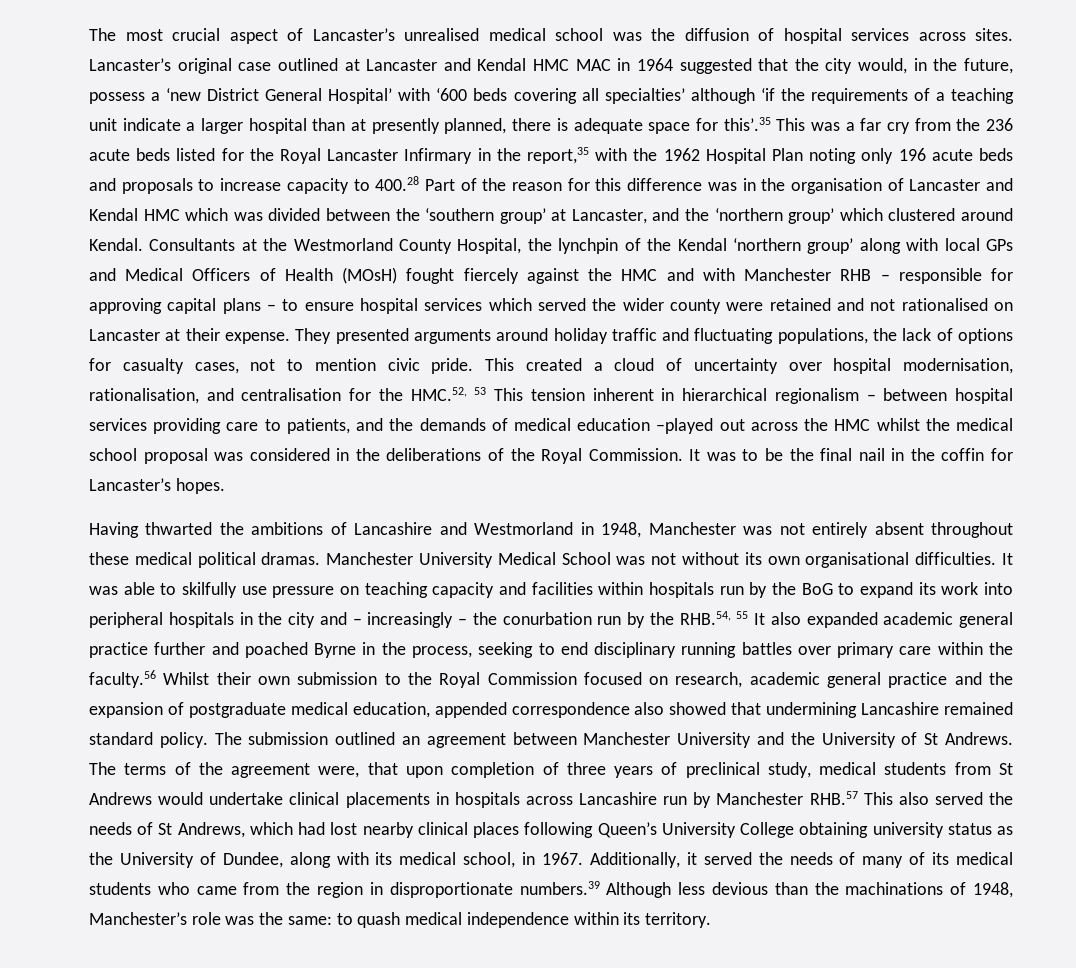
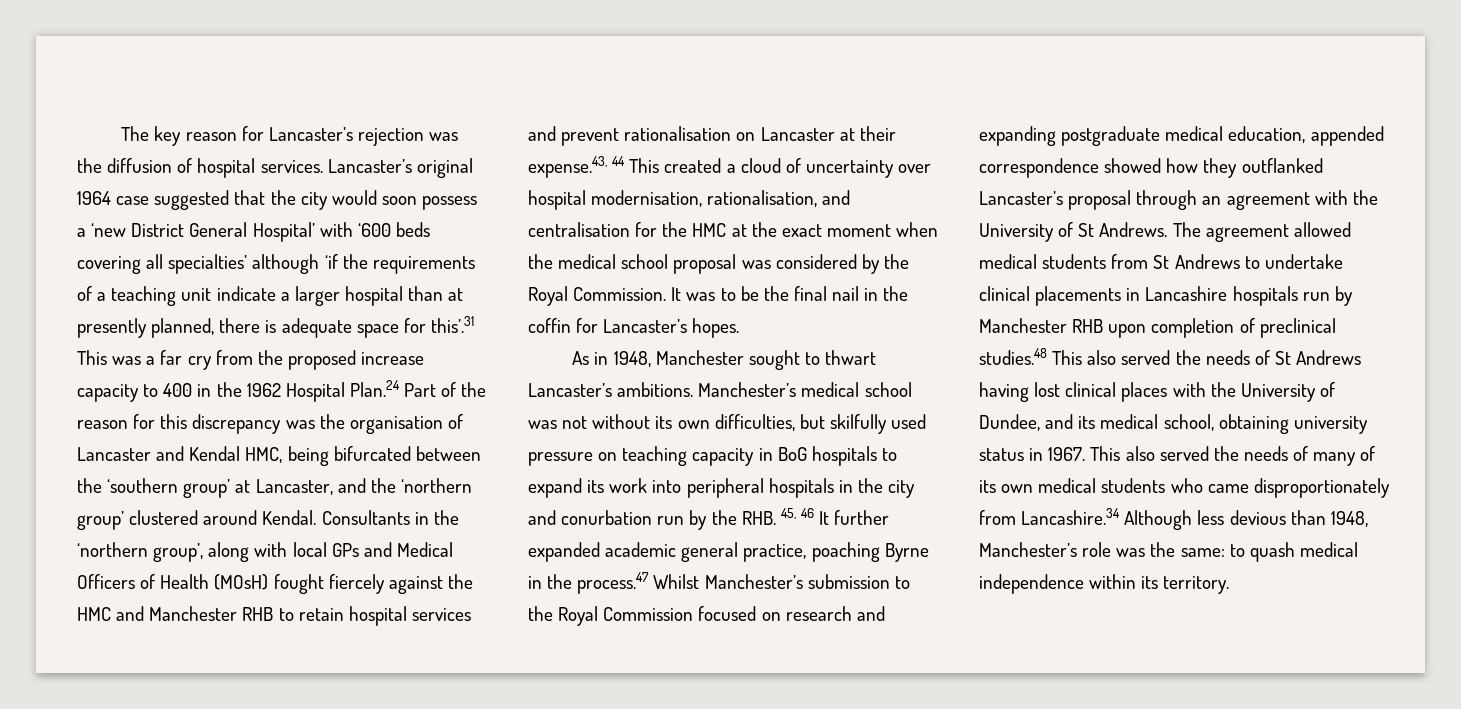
[89,28,603,44] The most crucial aspect of Lancaster’s unrealised medical school -> [121,126,424,146] The key reason for Lancaster’s rejection
[851,28,1013,41] [89,58,1014,74] services across sites. Lancaster’s original case outlined at Lancaster and Kendal HMC MAC in 1964 suggested that the city would, in the future, -> [260,158,473,178] [77,190,417,210] services. Lancaster’s original 1964 case suggested that the city would soon
[723,117,771,131] this’.35 -> [430,316,474,333] this’.31
[985,118,1013,131] [89,147,1014,164] [89,176,420,194] 236 acute beds listed for the Royal Lancaster Infirmary in the report,35 with the 1962 Hospital Plan noting only 196 acute beds and proposals to increase capacity to 400.28 -> [287,350,425,370] [77,380,400,402] proposed increase capacity to 400 in the 1962 Hospital Plan.24
[627,178,756,191] difference was in -> [192,414,315,434] discrepancy was
[143,208,321,221] HMC which was divided -> [245,446,411,466] HMC, being bifurcated
[839,208,883,221] which -> (124, 520) none
[241,238,854,254] at the Westmorland County Hospital, the lynchpin of the Kendal ‘northern group’ -> [414,510,459,525] [77,542,204,562] in the ‘northern group’,
[702,268,1014,284] [89,298,1014,314] [89,328,1013,344] [89,358,474,374] with Manchester RHB – responsible for approving capital plans – to ensure hospital services which served the wider county were retained and not rationalised on Lancaster at their expense. They presented arguments around holiday traffic and fluctuating populations, the lack of options for casualty cases, not to mention civic pride. -> [149,606,471,626] [528,126,896,146] [528,156,626,178] Manchester RHB to retain hospital services and prevent rationalisation on Lancaster at their expense.43, 44
[410,387,1014,404] [89,418,920,434] HMC.52, 53 This tension inherent in hierarchical regionalism – between hospital services providing care to patients, and the demands of medical education –played out across the HMC whilst -> [692,222,939,237] HMC at the exact moment when
[336,448,504,461] in the deliberations of -> [861,254,880,274] by
[89,522,1014,538] [89,552,611,568] Having thwarted the ambitions of Lancashire and Westmorland in 1948, Manchester was not entirely absent throughout these medical political dramas. Manchester University Medical School -> [572,350,877,370] [528,382,912,397] As in 1948, Manchester sought to thwart Lancaster’s ambitions. Manchester’s medical school
[805,552,1013,568] [89,582,833,598] organisational difficulties. It was able to skilfully use pressure on teaching capacity and facilities within hospitals run by the BoG -> [714,414,927,434] [528,446,877,466] difficulties, but skilfully used pressure on teaching capacity in BoG hospitals
[352,611,1013,628] [89,642,1014,658] [89,670,290,688] – increasingly – the conurbation run by the RHB.54, 55 It also expanded academic general practice further and poached Byrne in the process, seeking to end disciplinary running battles over primary care within the faculty.56 Whilst their own -> [561,508,890,530] [528,542,929,562] [528,572,803,594] conurbation run by the RHB. 45, 46 It further expanded academic general practice, poaching Byrne in the process.47 Whilst Manchester’s
[675,672,1013,688] [89,702,184,718] research, academic general practice and the expansion of -> [785,606,885,621] [979,126,1056,146] research and expanding
[634,702,1013,718] [89,732,784,748] also showed that undermining Lancashire remained standard policy. The submission outlined an agreement between Manchester University and -> [1104,158,1323,178] [979,190,1348,210] showed how they outflanked Lancaster’s proposal through an agreement with
[124,762,811,778] terms of the agreement were, that upon completion of three years of preclinical study, -> [1205,222,1351,242] agreement allowed
[158,792,204,805] would -> [1244,256,1260,269] to
[454,791,858,808] hospitals across Lancashire run by Manchester RHB.57 -> [1145,286,1353,306] [979,318,1336,338] [979,348,1047,365] Lancashire hospitals run by Manchester RHB upon completion of preclinical studies.48
[177,822,1014,838] Andrews, which had lost nearby clinical places following Queen’s University College obtaining university status as -> [1296,350,1362,365] [979,382,1206,402] Andrews having lost clinical places with
[289,852,369,868] along with -> [1045,414,1074,429] and
[522,852,697,868] in 1967. Additionally, it -> [1218,414,1368,434] [979,446,1155,461] obtaining university status in 1967. This also
(950, 858) none -> [1001,484,1034,493] own
[243,881,600,898] from the region in disproportionate numbers.39 -> [1253,478,1390,498] [979,508,1121,525] disproportionately from Lancashire.34
[814,882,967,895] the machinations of -> (1326, 517) none

